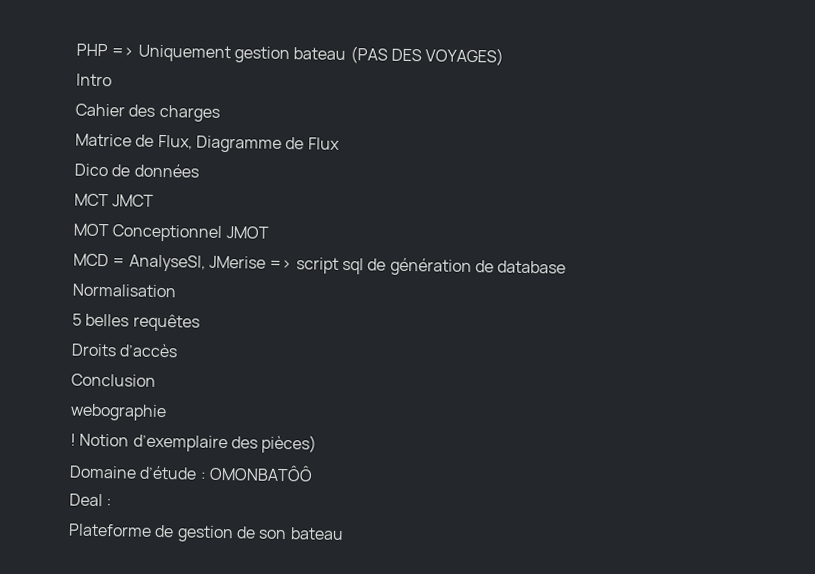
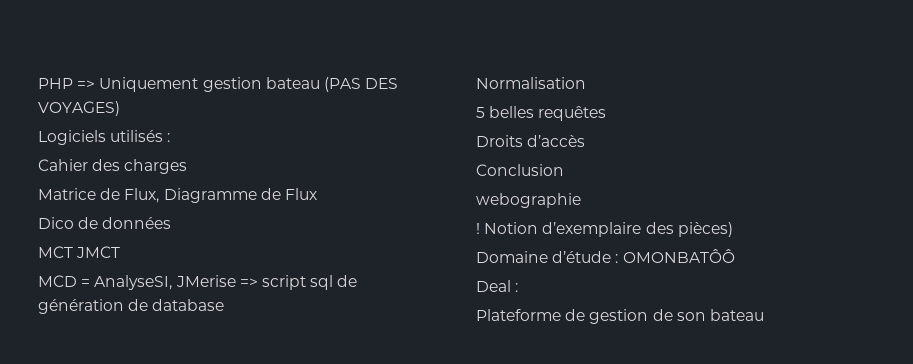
[76,73,112,87] Intro -> [38,130,171,145] Logiciels utilisés :
[73,223,269,242] // MOT Conceptionnel JMOT -> (121, 252) none

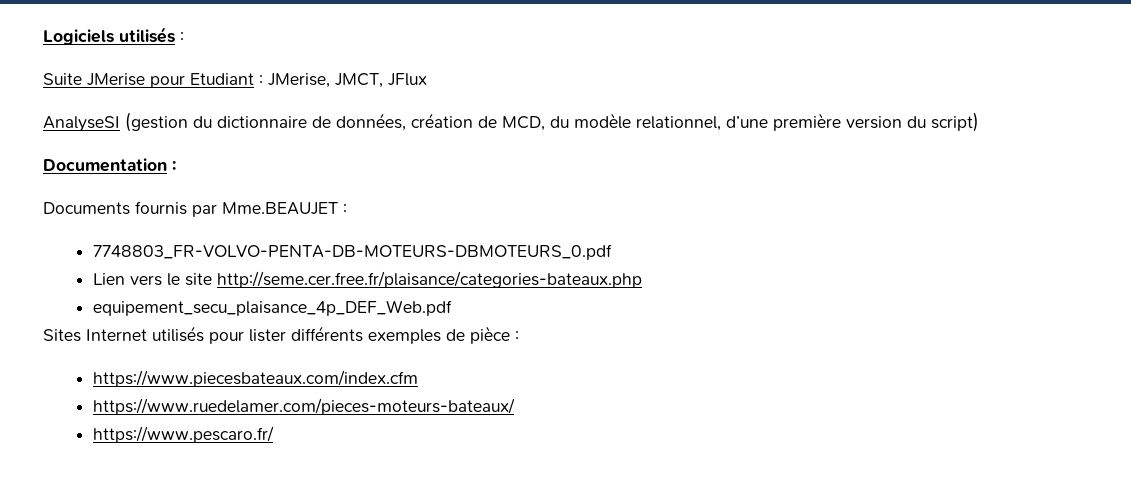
[38,77,399,92] [38,101,120,116] [38,130,171,145] [38,159,188,174] [38,188,317,203] [38,217,172,229] [38,246,121,258] [38,275,358,290] [38,299,225,314] [476,77,586,89] [476,106,607,121] [476,135,586,147] [476,164,564,176] [476,193,581,208] [476,222,733,237] [476,249,735,263] [476,280,519,292] [476,309,764,324] PHP => Uniquement gestion bateau (PAS DES VOYAGES) // Logiciels utilisés : // Cahier des charges // Matrice de Flux, Diagramme de Flux // Dico de données // MCT JMCT // MCD = AnalyseSI, JMerise => script sql de génération de database // Normalisation // 5 belles requêtes // Droits d’accès // Conclusion // webographie // ! Notion d’exemplaire des pièces) // Domaine d’étude : OMONBATÔÔ // Deal : // Plateforme de gestion de son bateau -> [43,27,184,45] [43,73,427,88] [43,112,979,132] [43,158,176,172] [43,201,347,217] [92,244,612,260] [92,271,642,288] [92,300,452,316] [43,326,519,344] [92,370,418,387] [92,398,515,415] [92,426,274,443] Logiciels utilisés : // Suite JMerise pour Etudiant : JMerise, JMCT, JFlux // AnalyseSI (gestion du dictionnaire de données, création de MCD, du modèle relationnel, d’une première version du script) // Documentation : // Documents fournis par Mme.BEAUJET : // 7748803_FR-VOLVO-PENTA-DB-MOTEURS-DBMOTEURS_0.pdf // Lien vers le site http://seme.cer.free.fr/plaisance/categories-bateaux.php // equipement_secu_plaisance_4p_DEF_Web.pdf // Sites Internet utilisés pour lister différents exemples de pièce : // https://www.piecesbateaux.com/index.cfm // https://www.ruedelamer.com/pieces-moteurs-bateaux/ // https://www.pescaro.fr/

